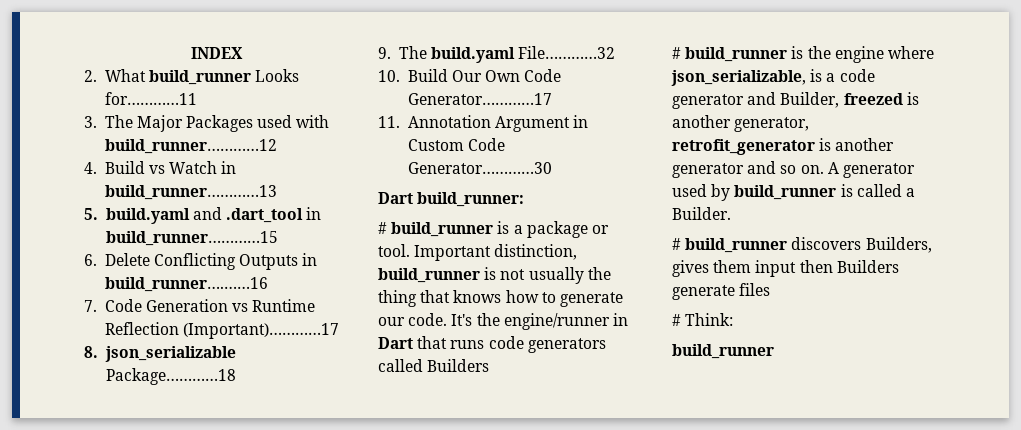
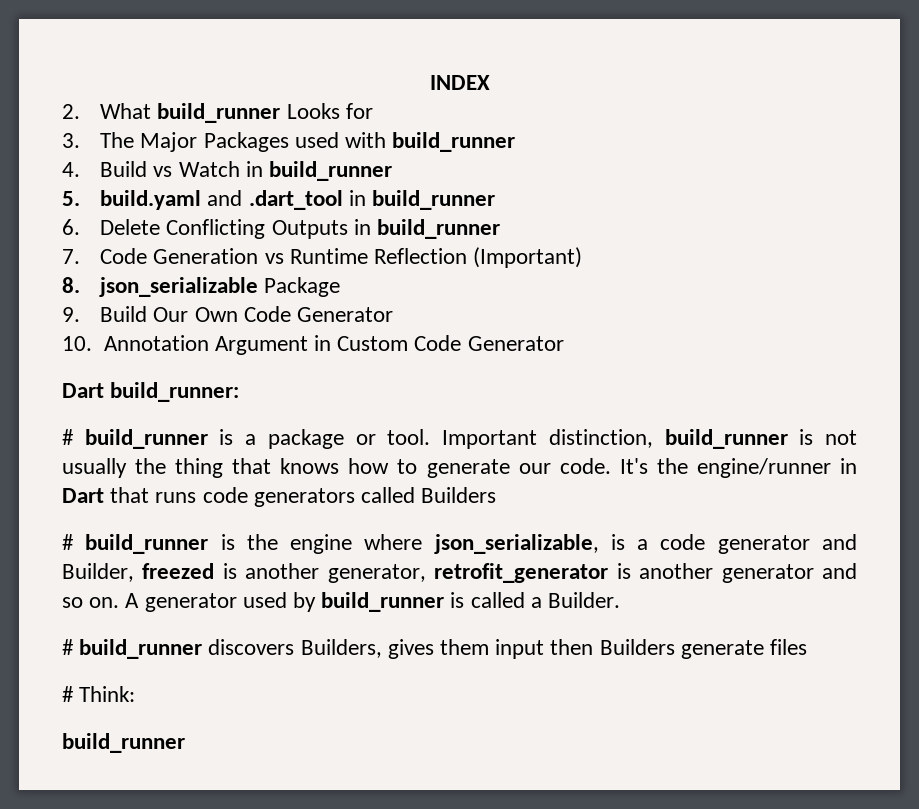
[104,92,197,105] for…………11 -> [345,103,373,119] for
[104,139,277,154] build_runner…………12 -> [392,132,516,152] build_runner
[104,185,277,200] build_runner…………13 -> [269,161,393,181] build_runner
[105,231,278,246] build_runner…………15 -> [372,190,496,210] build_runner
[104,277,268,292] build_runner….……16 -> [377,219,501,239] build_runner
[182,323,339,339] (Important)…………17 -> [473,247,583,268] (Important)
[105,368,236,385] [378,46,616,63] [378,70,400,82] Package…………18 // 9. The build.yaml File…………32 // 10. -> [264,277,341,297] [62,307,80,322] Package // 9.
[407,93,552,105] [378,116,400,128] Generator…………17 // 11. -> [297,307,394,322] [62,336,92,351] Generator // 10.
[407,162,552,174] Generator…………30 -> [467,336,564,351] Generator

